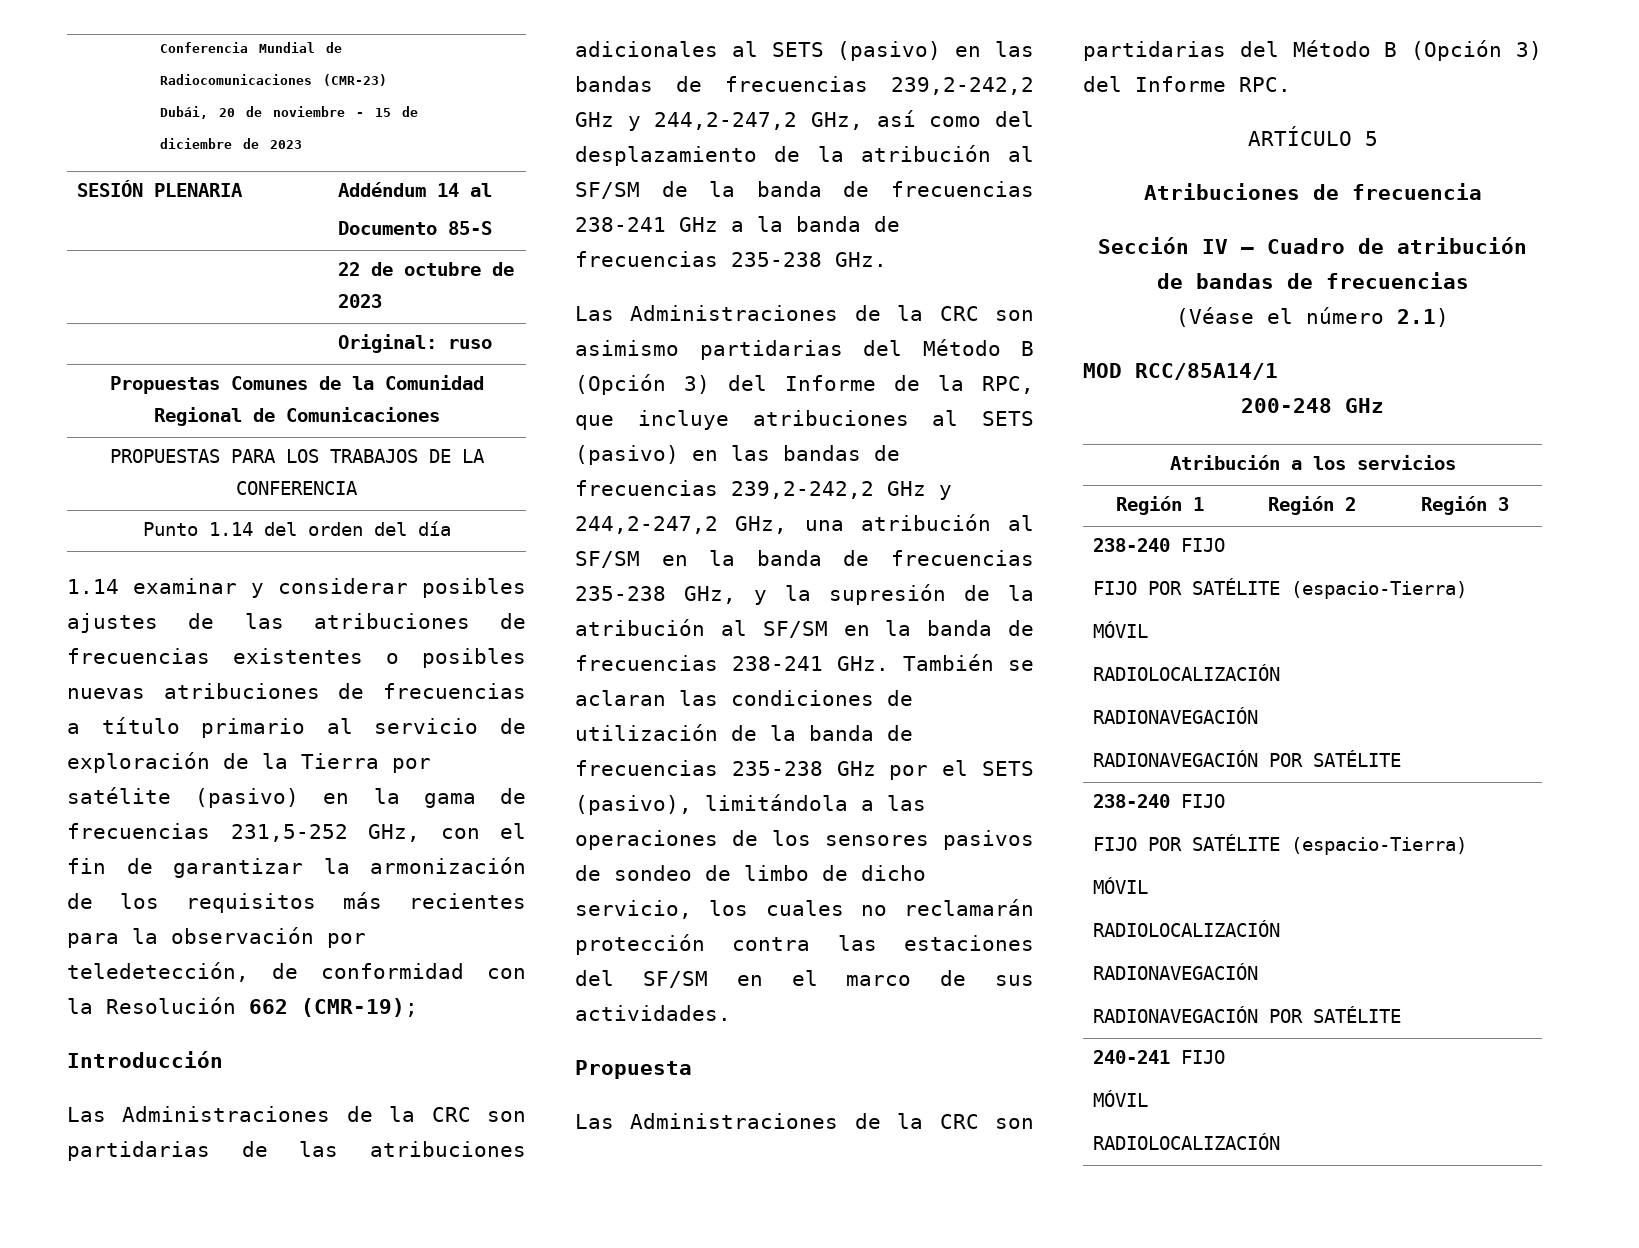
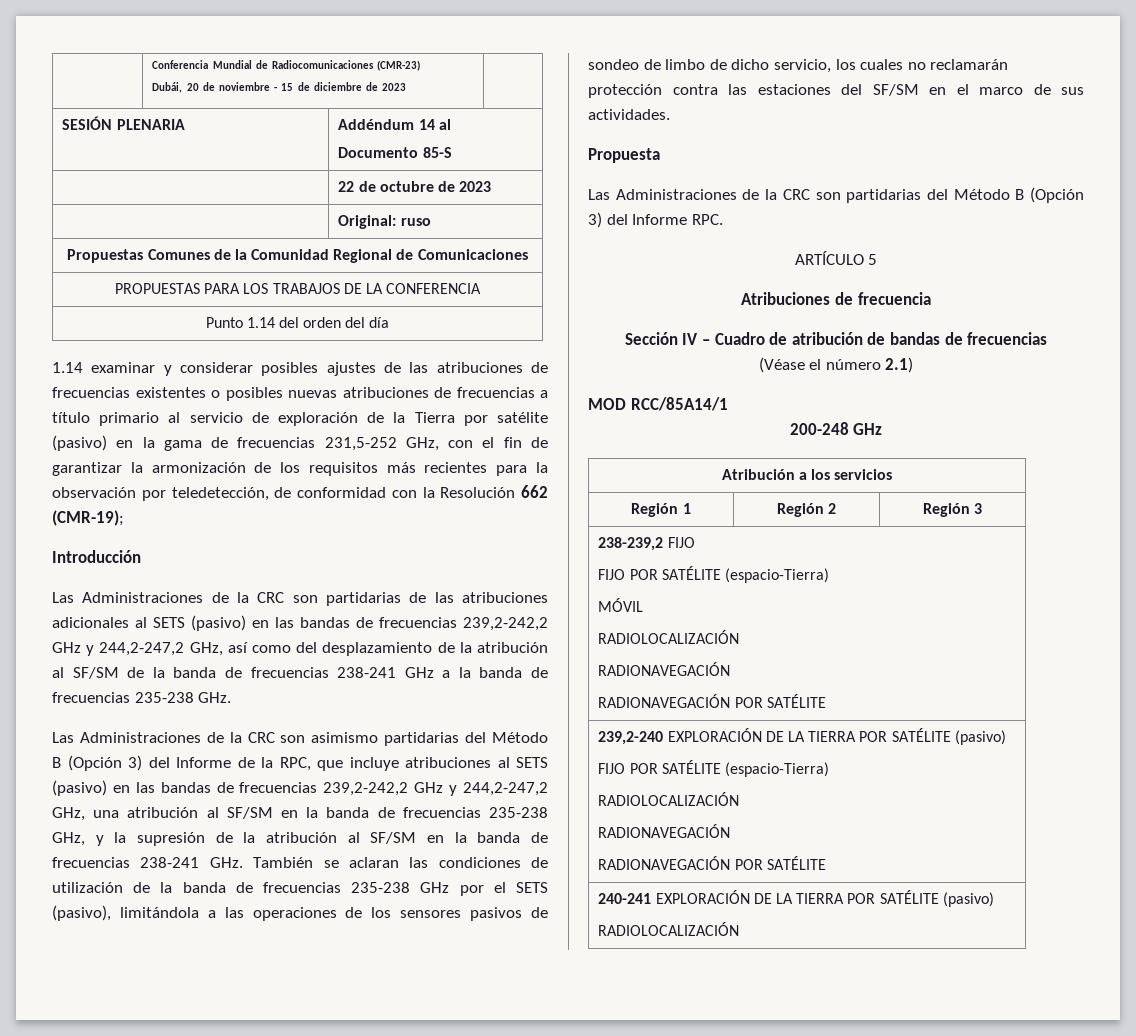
[1093,538,1171,552] 238-240 -> [598,537,664,551] 238-239,2
[1093,794,1226,808] [1093,834,1468,855] [1093,877,1149,894] 238-240 FIJO // FIJO POR SATÉLITE (espacio-Tierra) // MÓVIL -> [598,728,1006,745] [598,760,830,777] 239,2-240 EXPLORACIÓN DE LA TIERRA POR SATÉLITE (pasivo) // FIJO POR SATÉLITE (espacio-Tierra)
[1181,1050,1226,1064] [1093,1090,1149,1107] FIJO // MÓVIL -> [655,890,994,907] EXPLORACIÓN DE LA TIERRA POR SATÉLITE (pasivo)

